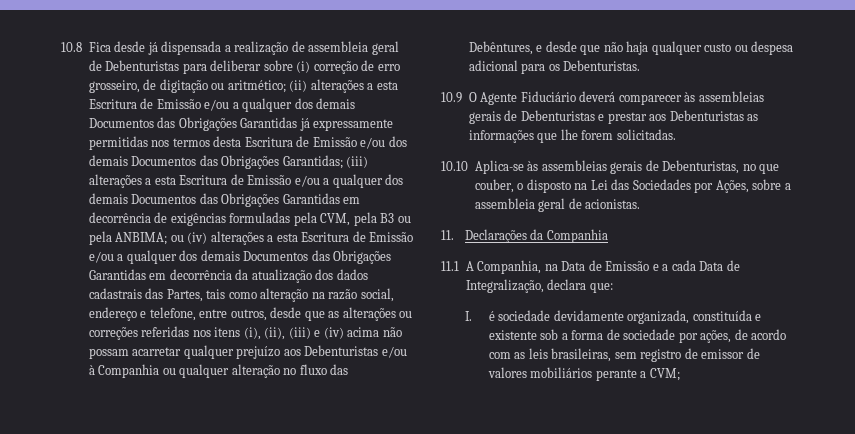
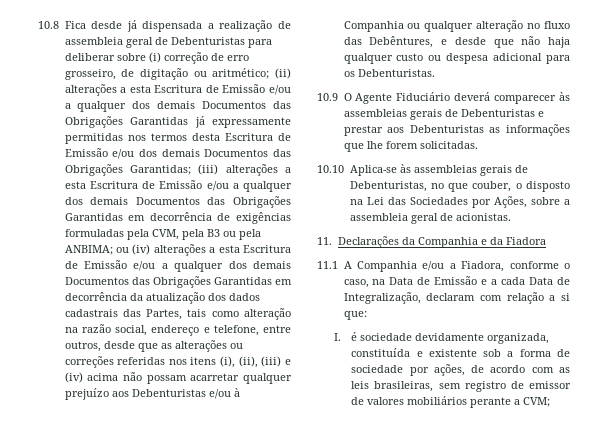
(608, 236) none -> [480,237,546,245] e da Fiadora
[477,260,542,274] Companhia, -> [356,261,570,272] [343,279,369,288] Companhia e/ou a Fiadora, conforme o caso,
[547,279,587,290] declara -> [426,292,570,304] declaram com relação a si

